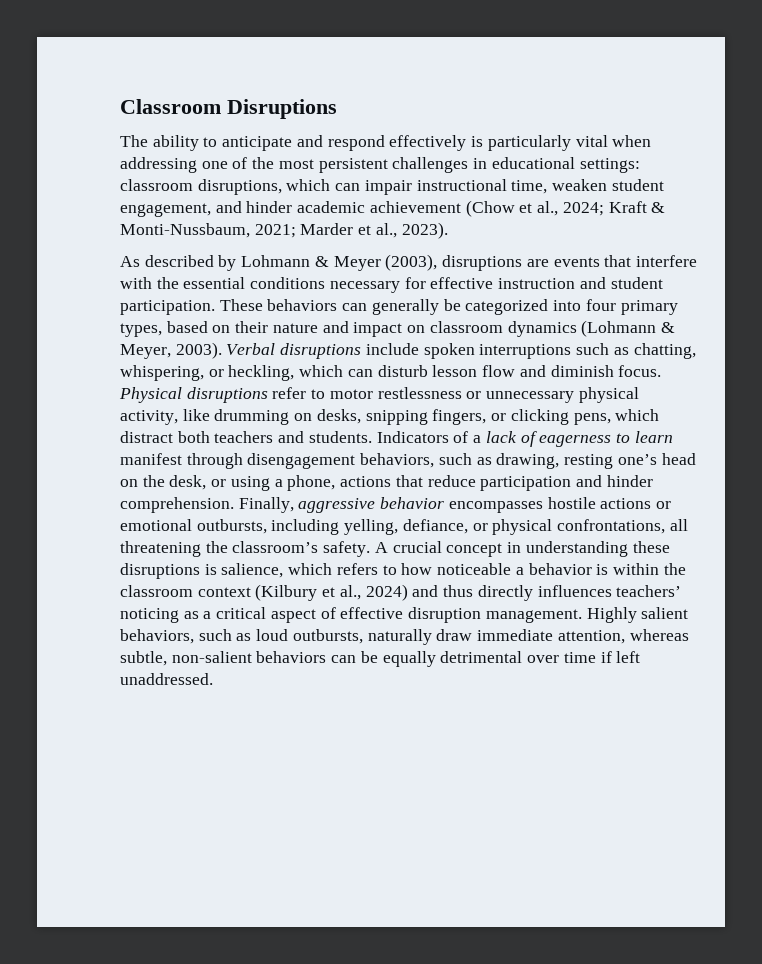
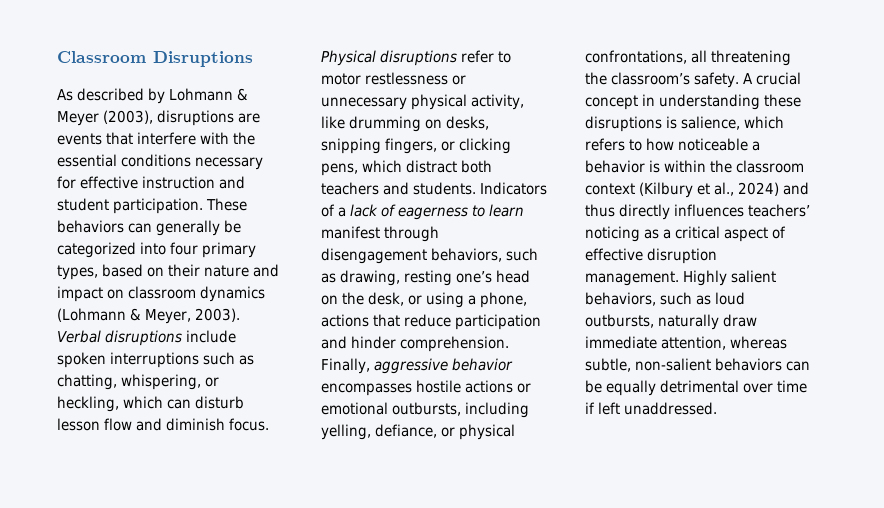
[120,135,652,151] [120,157,640,173] [120,179,664,195] [120,200,666,217] [120,222,448,239] // The ability to anticipate and respond effectively is particularly vital when addressing one of the most persistent challenges in educational settings: classroom disruptions, which can impair instructional time, weaken student engagement, and hinder academic achievement (Chow et al., 2024; Kraft & Monti-Nussbaum, 2021; Marder et al., 2023). -> (253, 59) none

